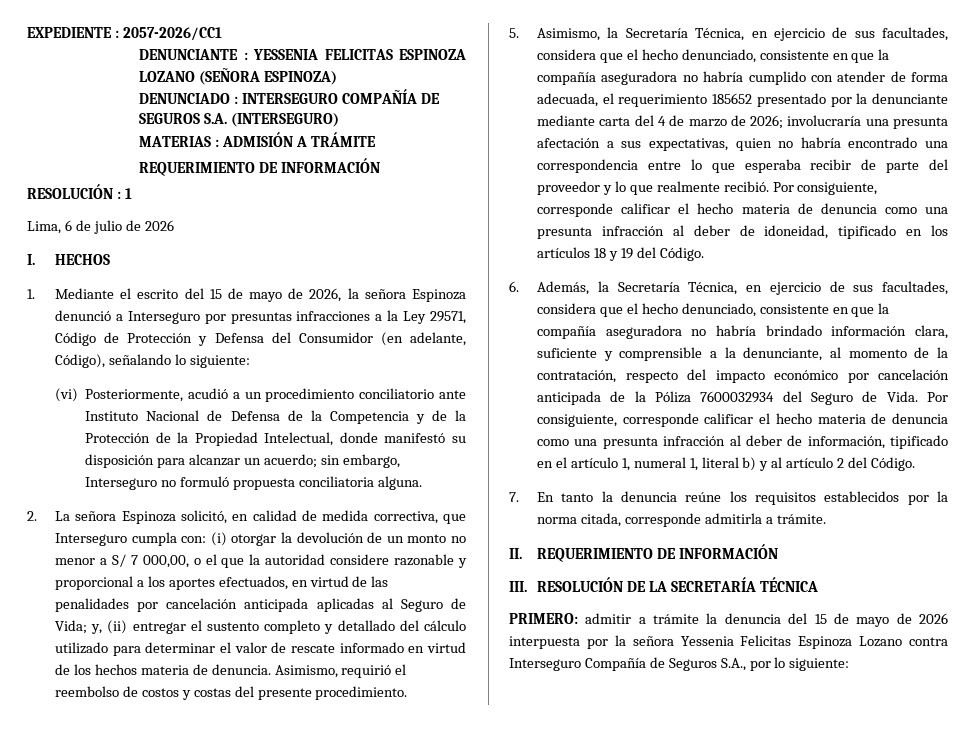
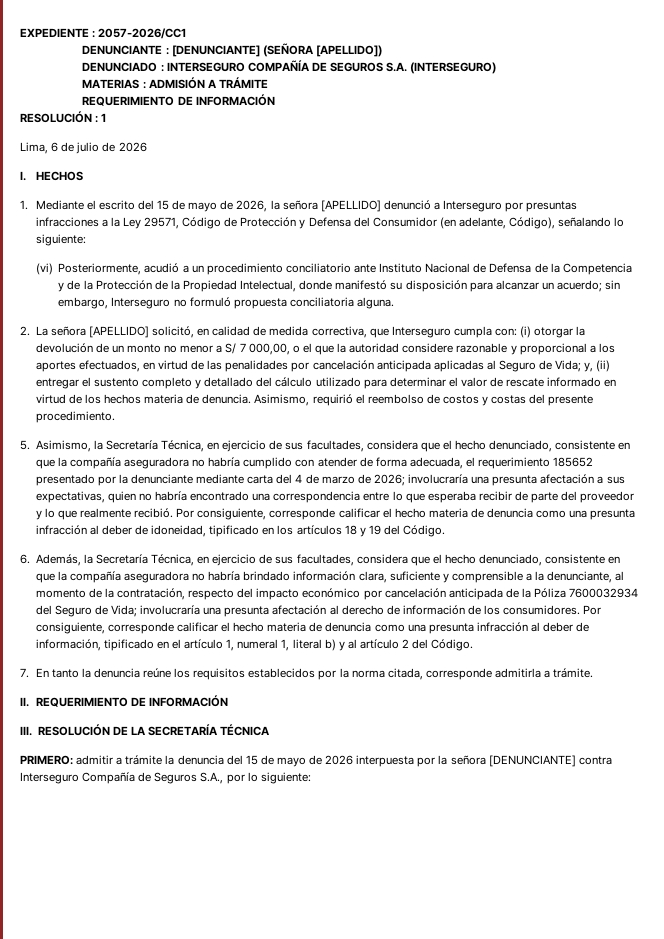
[253,49,466,60] [139,68,337,85] YESSENIA FELICITAS ESPINOZA LOZANO (SEÑORA ESPINOZA) -> [171,43,382,57] [DENUNCIANTE] (SEÑORA [APELLIDO])
[412,289,467,302] Espinoza -> [320,200,381,212] [APELLIDO]
[121,511,176,524] Espinoza -> [88,326,149,338] [APELLIDO]
[886,391,918,402] Vida. -> [111,605,581,617] Vida; involucraría una presunta afectación al derecho de información de los consumidores.
[680,635,903,649] Yessenia Felicitas Espinoza Lozano -> [488,755,576,767] [DENUNCIANTE]

